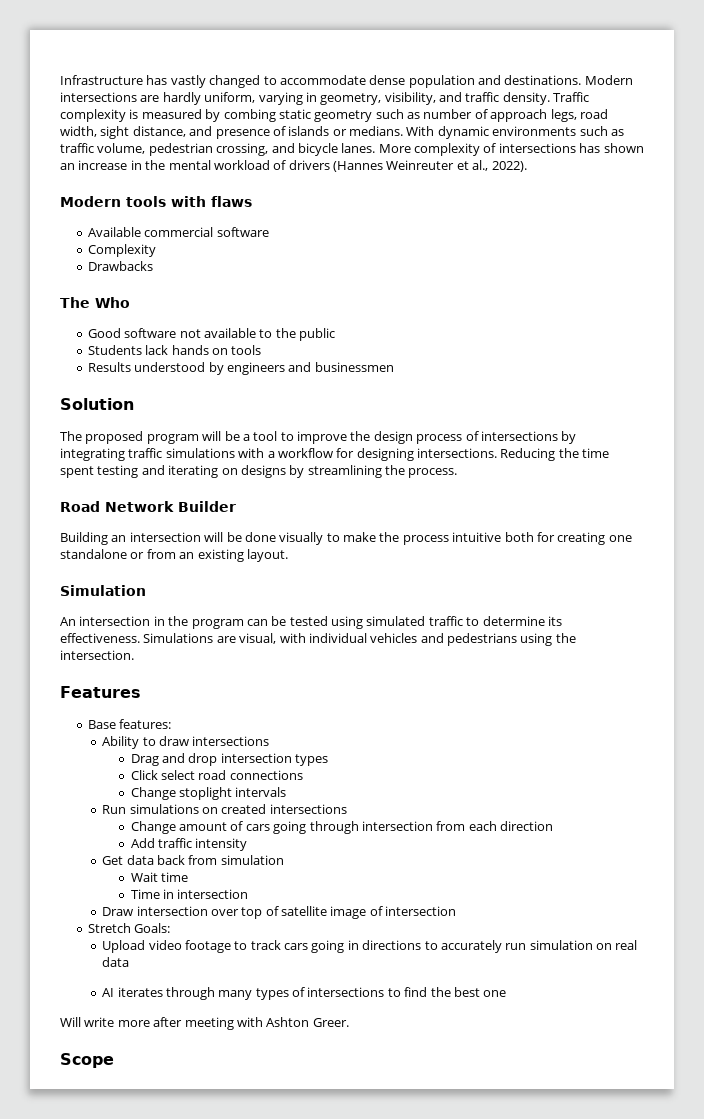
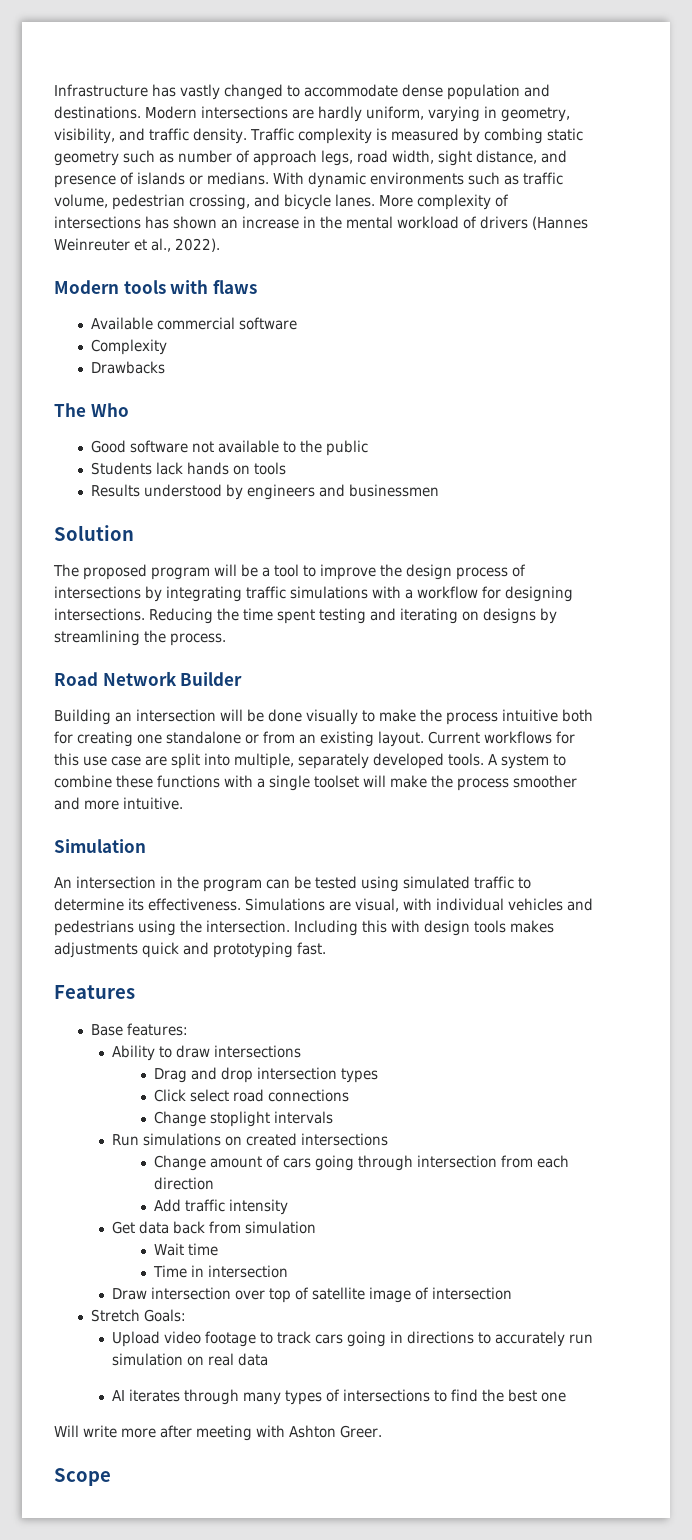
(288, 555) none -> [428,731,575,744] [54,753,566,769] [54,775,577,791] [54,797,183,810] Current workflows for this use case are split into multiple, separately developed tools. A system to combine these functions with a single toolset will make the process smoother and more intuitive.
(134, 655) none -> [294,920,554,936] [54,942,326,958] Including this with design tools makes adjustments quick and prototyping fast.

